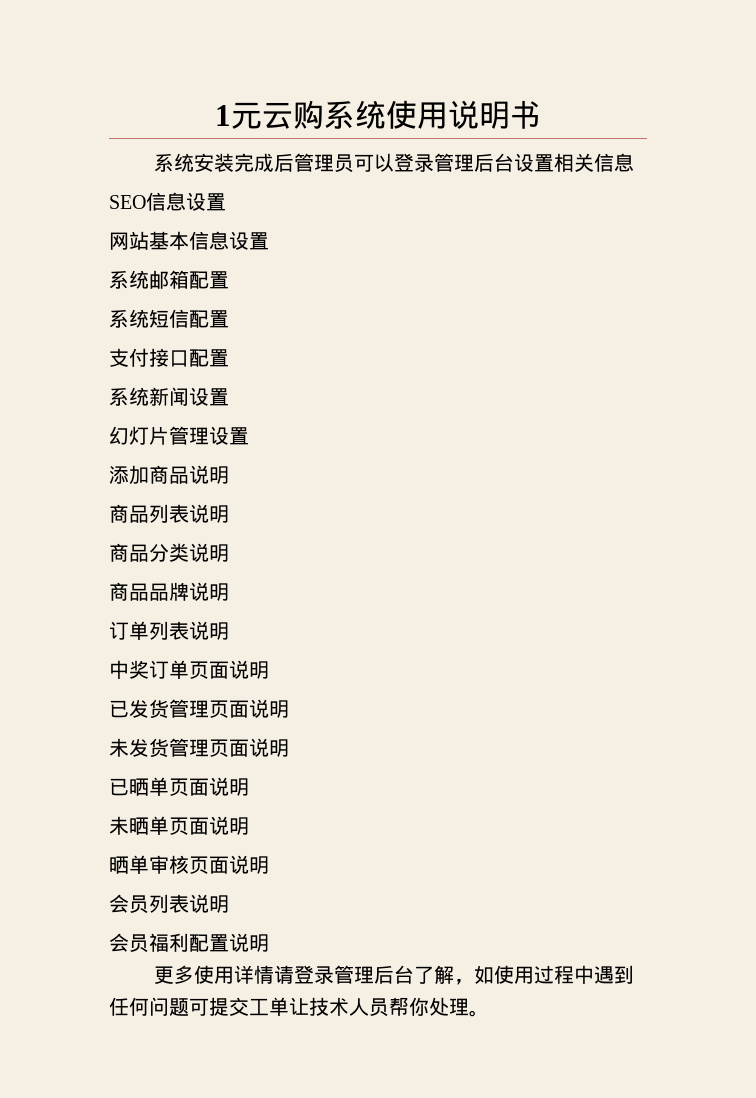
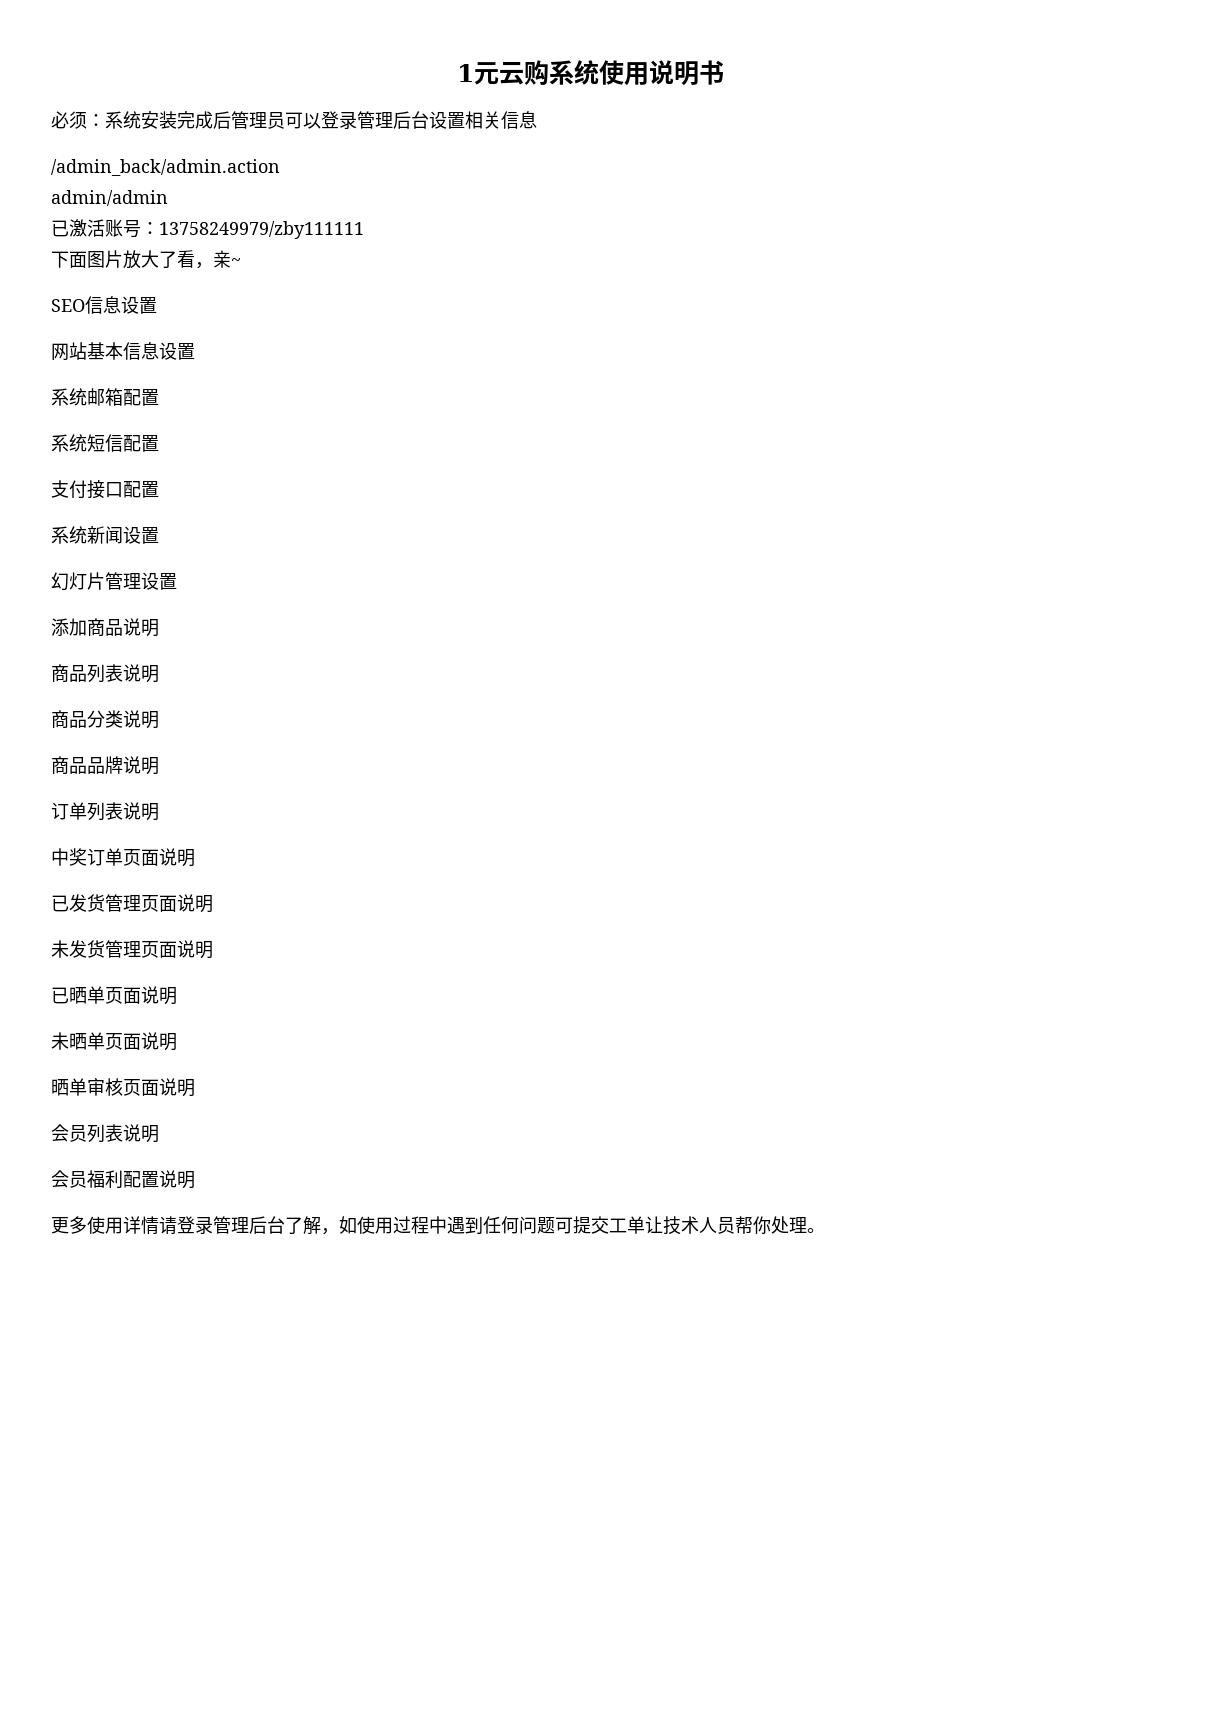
(541, 114) none -> [51,111,105,129] 必须：
(634, 162) none -> [51,159,280,176] [51,190,168,206] [51,219,364,239] [51,250,241,269] // /admin_back/admin.action // admin/admin // 已激活账号：13758249979/zby111111 // 下面图片放大了看，亲~

